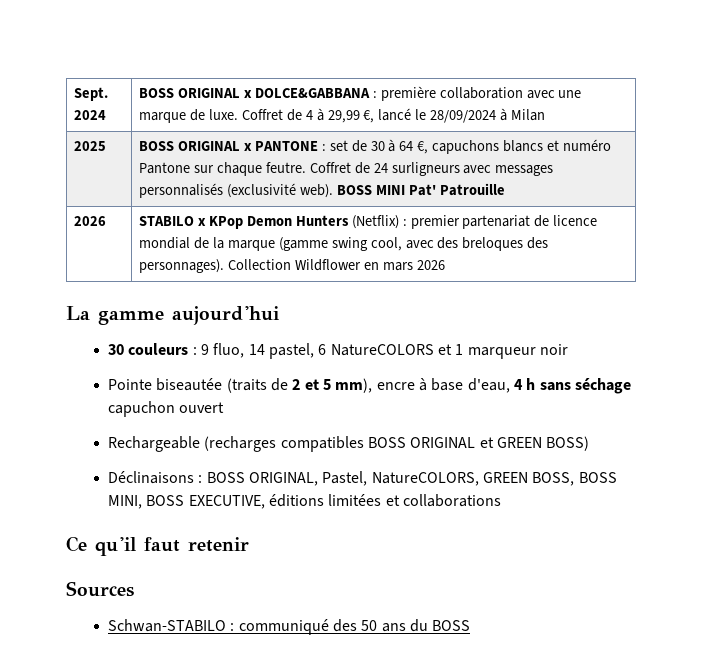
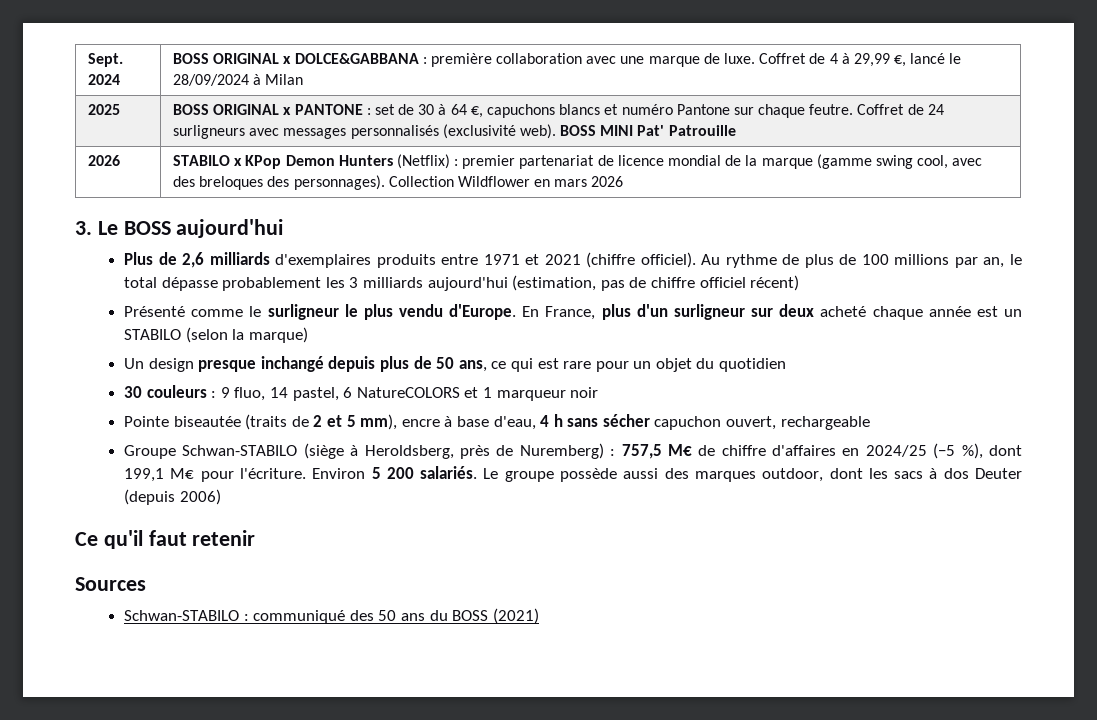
[66,306,279,325] La gamme aujourd'hui -> [75,219,284,238] [124,252,1022,268] [124,275,800,291] [124,304,1022,320] [124,327,308,343] [124,356,787,372] 3. Le BOSS aujourd'hui // Plus de 2,6 milliards d'exemplaires produits entre 1971 et 2021 (chiffre officiel). Au rythme de plus de 100 millions par an, le total dépasse probablement les 3 milliards aujourd'hui (estimation, pas de chiffre officiel récent) // Présenté comme le surligneur le plus vendu d'Europe. En France, plus d'un surligneur sur deux acheté chaque année est un STABILO (selon la marque) // Un design presque inchangé depuis plus de 50 ans, ce qui est rare pour un objet du quotidien
[574,378,631,394] [108,401,225,417] [108,436,590,452] [108,471,617,486] [108,494,502,509] séchage capuchon ouvert // Rechargeable (recharges compatibles BOSS ORIGINAL et GREEN BOSS) // Déclinaisons : BOSS ORIGINAL, Pastel, NatureCOLORS, GREEN BOSS, BOSS MINI, BOSS EXECUTIVE, éditions limitées et collaborations -> [602,414,870,430] [124,443,1022,459] [124,466,1022,482] [124,489,221,505] sécher capuchon ouvert, rechargeable // Groupe Schwan-STABILO (siège à Heroldsberg, près de Nuremberg) : 757,5 M€ de chiffre d'affaires en 2024/25 (−5 %), dont 199,1 M€ pour l'écriture. Environ 5 200 salariés. Le groupe possède aussi des marques outdoor, dont les sacs à dos Deuter (depuis 2006)
(471, 625) none -> [492,608,539,624] (2021)

